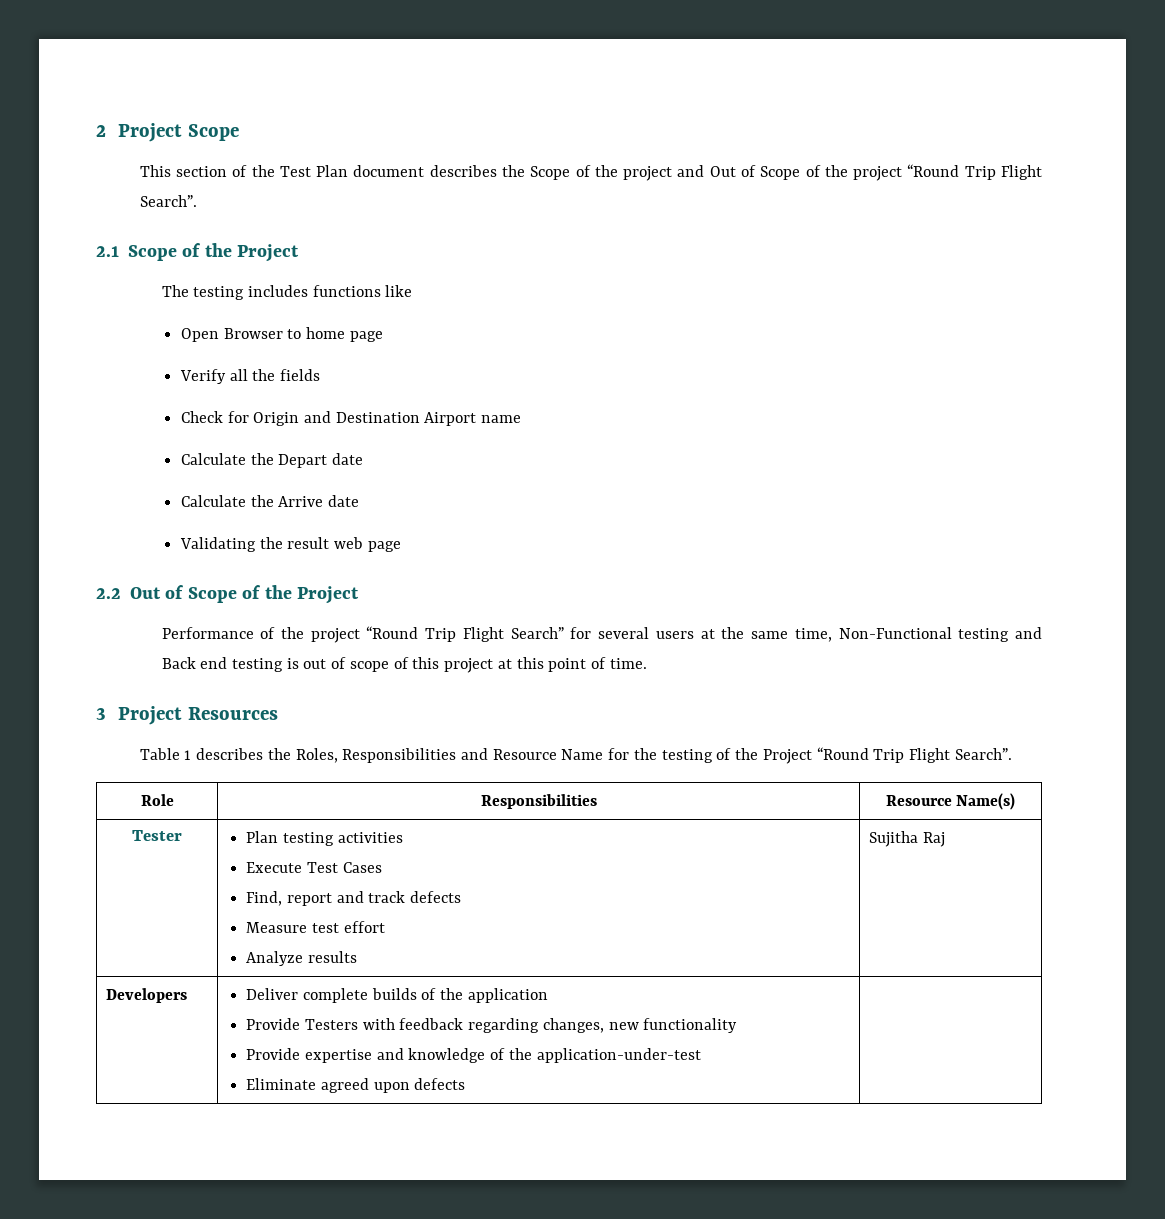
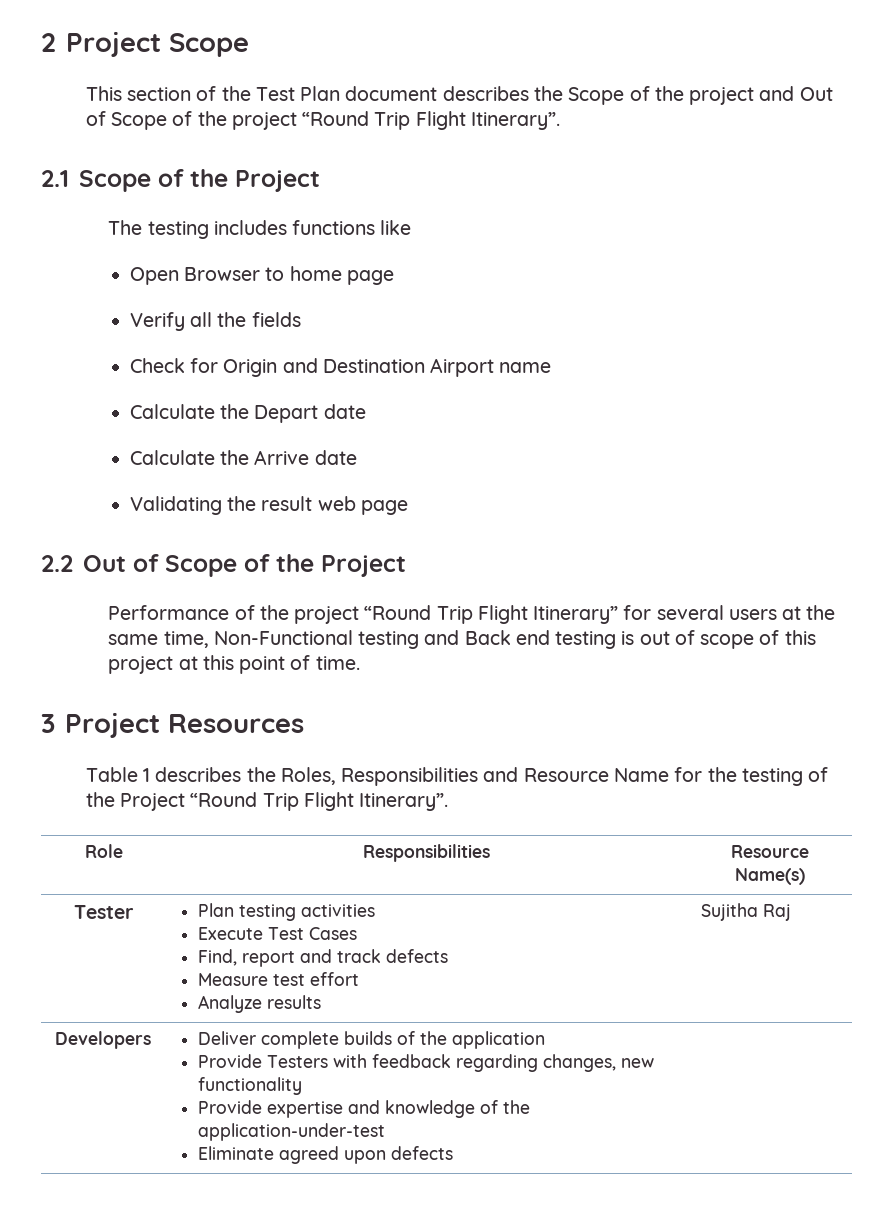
[139,195,197,207] Search”. -> [470,112,560,130] Itinerary”.
[510,627,564,639] Search” -> [533,606,619,624] Itinerary”
[954,748,1012,760] Search”. -> [359,793,449,811] Itinerary”.

